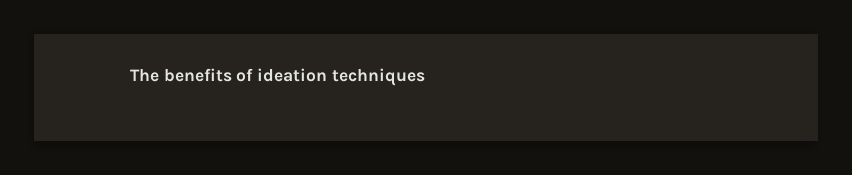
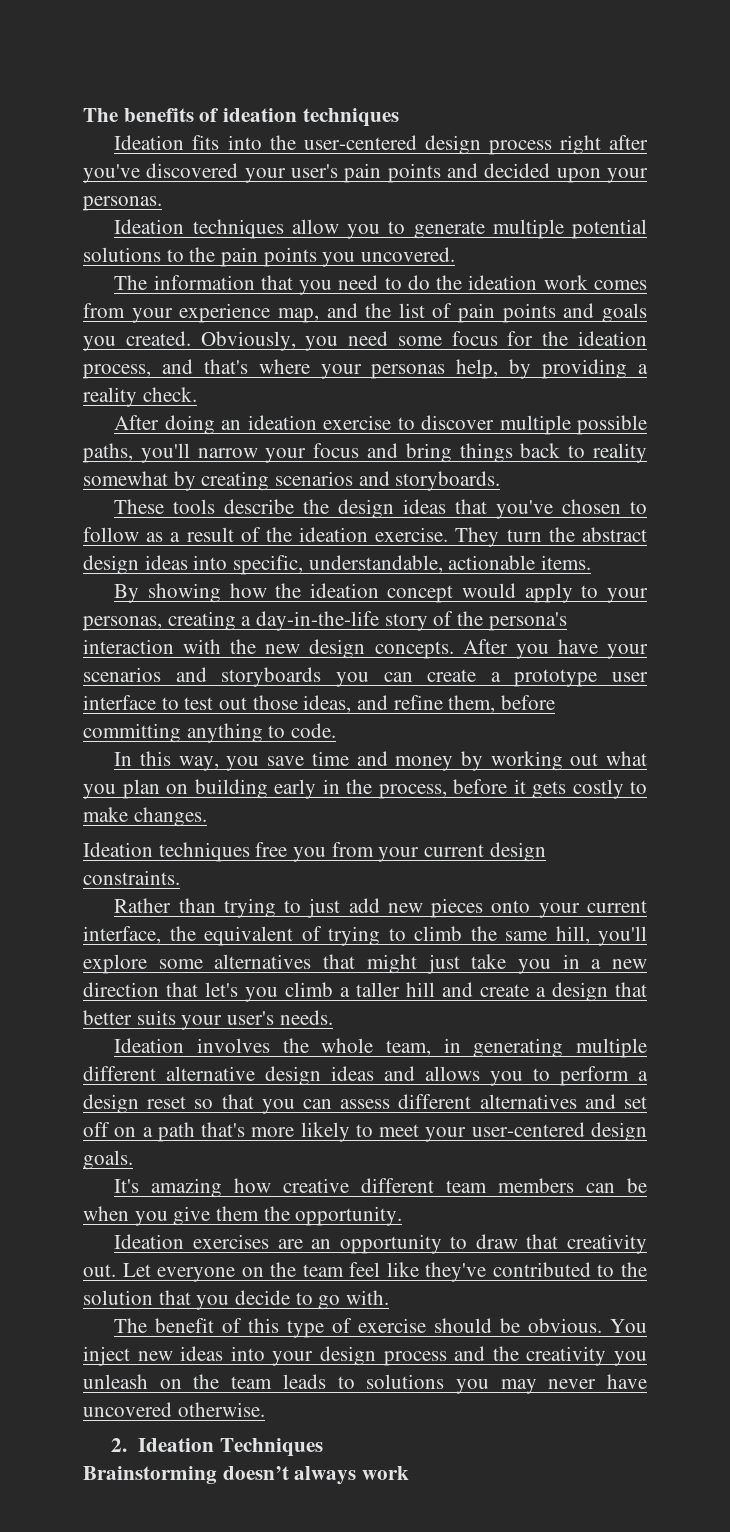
(425, 77) none -> [114,135,648,155] [83,163,648,183] [83,196,162,211] [114,219,647,239] [83,247,456,267] [114,275,647,295] [83,303,647,323] [83,331,647,351] [83,359,649,379] [83,387,197,407] [114,415,647,435] [83,443,647,463] [83,471,501,491] [114,499,647,519] [83,527,647,547] [83,555,592,575] [114,583,648,603] [83,611,567,631] [83,639,648,659] [83,667,648,687] [83,695,556,713] [83,723,337,743] [114,751,648,771] [83,779,647,799] [83,807,207,827] [83,842,546,862] [83,870,180,885] [114,898,647,918] [83,926,647,946] [83,954,647,974] [83,982,647,1002] [83,1010,333,1030] [114,1038,647,1058] [83,1066,648,1086] [83,1094,647,1114] [83,1122,647,1142] [83,1150,133,1170] [114,1178,647,1198] [83,1206,403,1226] [114,1234,647,1254] [83,1262,647,1282] [83,1290,390,1310] [114,1318,648,1338] [83,1346,648,1366] [83,1374,647,1394] [83,1402,265,1417] [110,1438,324,1457] [83,1466,410,1485] // Ideation fits into the user-centered design process right after you've discovered your user's pain points and decided upon your personas. // Ideation techniques allow you to generate multiple potential solutions to the pain points you uncovered. // The information that you need to do the ideation work comes from your experience map, and the list of pain points and goals you created. Obviously, you need some focus for the ideation process, and that's where your personas help, by providing a reality check. // After doing an ideation exercise to discover multiple possible paths, you'll narrow your focus and bring things back to reality somewhat by creating scenarios and storyboards. // These tools describe the design ideas that you've chosen to follow as a result of the ideation exercise. They turn the abstract design ideas into specific, understandable, actionable items. // By showing how the ideation concept would apply to your personas, creating a day-in-the-life story of the persona's interaction with the new design concepts. After you have your scenarios and storyboards you can create a prototype user interface to test out those ideas, and refine them, before committing anything to code. // In this way, you save time and money by working out what you plan on building early in the process, before it gets costly to make changes. // Ideation techniques free you from your current design constraints. // Rather than trying to just add new pieces onto your current interface, the equivalent of trying to climb the same hill, you'll explore some alternatives that might just take you in a new direction that let's you climb a taller hill and create a design that better suits your user's needs. // Ideation involves the whole team, in generating multiple different alternative design ideas and allows you to perform a design reset so that you can assess different alternatives and set off on a path that's more likely to meet your user-centered design goals. // It's amazing how creative different team members can be when you give them the opportunity. // Ideation exercises are an opportunity to draw that creativity out. Let everyone on the team feel like they've contributed to the solution that you decide to go with. // The benefit of this type of exercise should be obvious. You inject new ideas into your design process and the creativity you unleash on the team leads to solutions you may never have uncovered otherwise. // 2. Ideation Techniques // Brainstorming doesn’t always work

